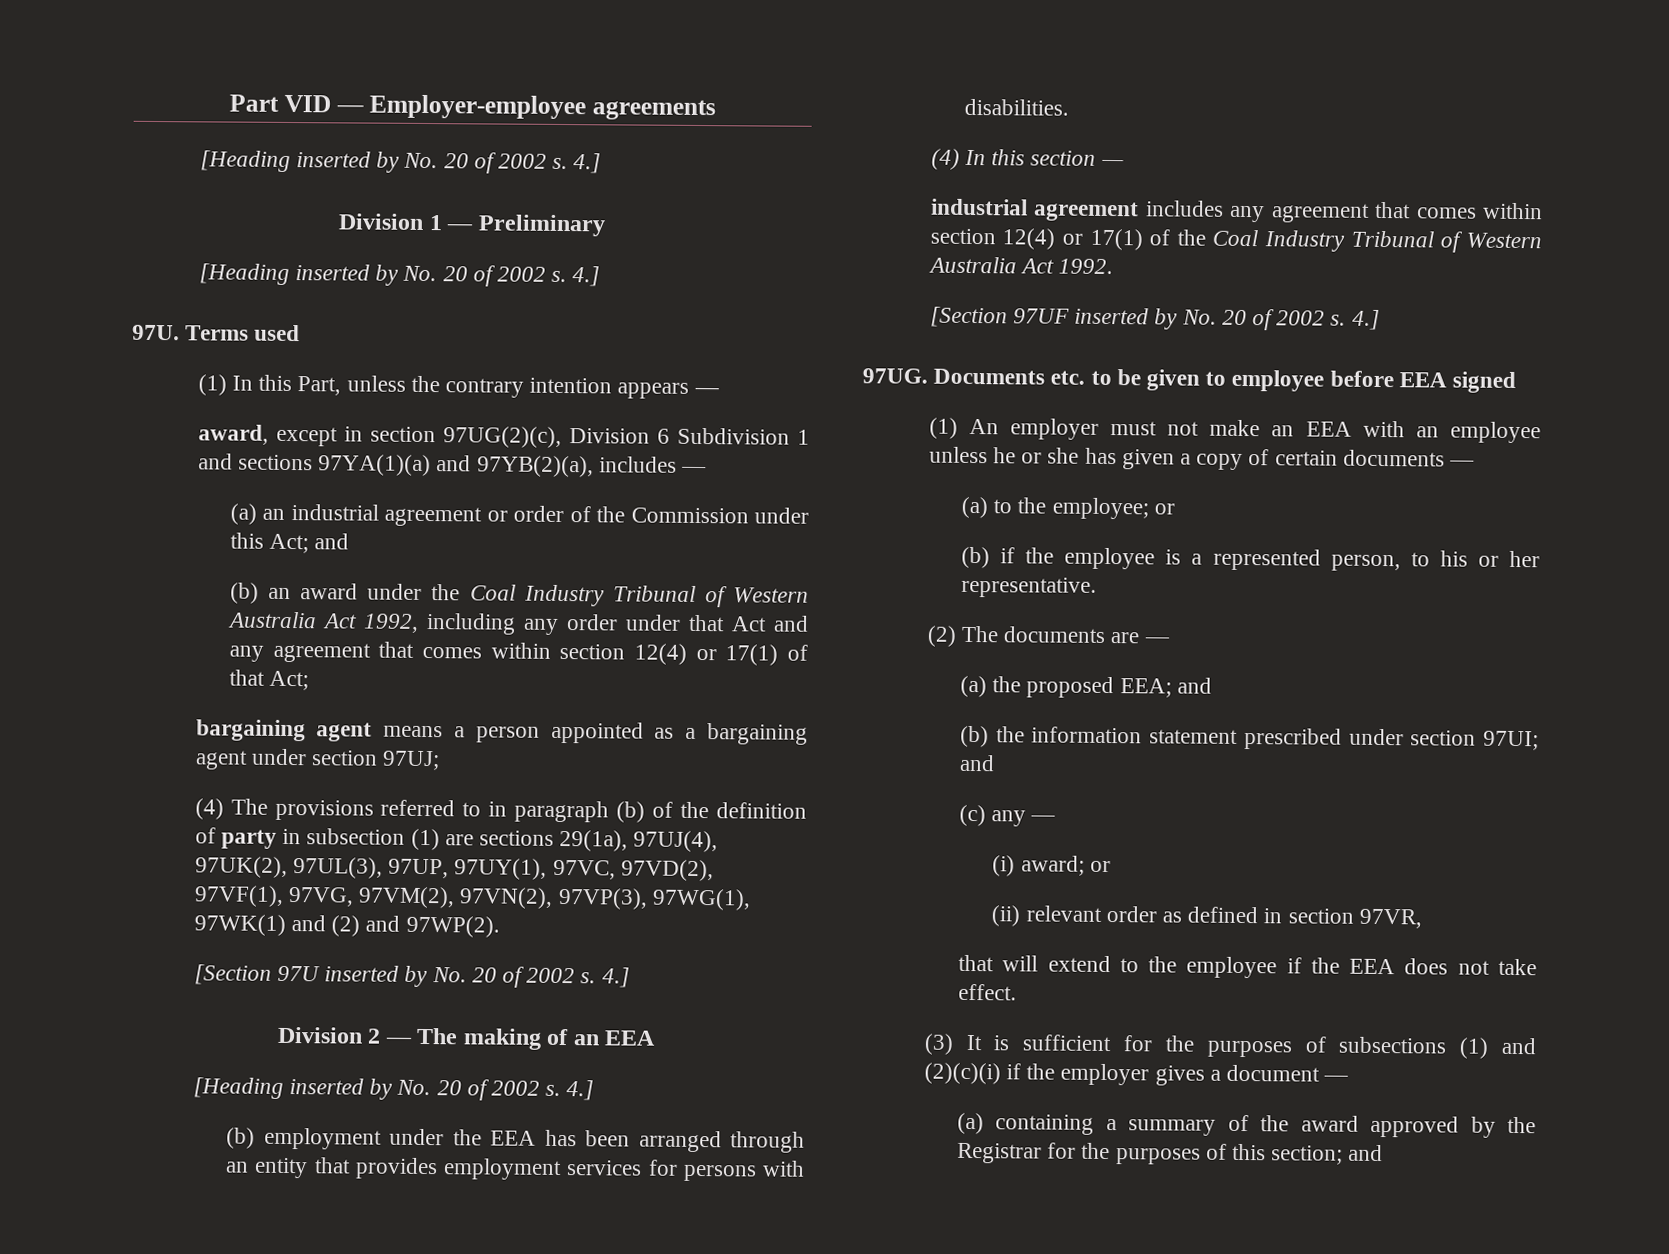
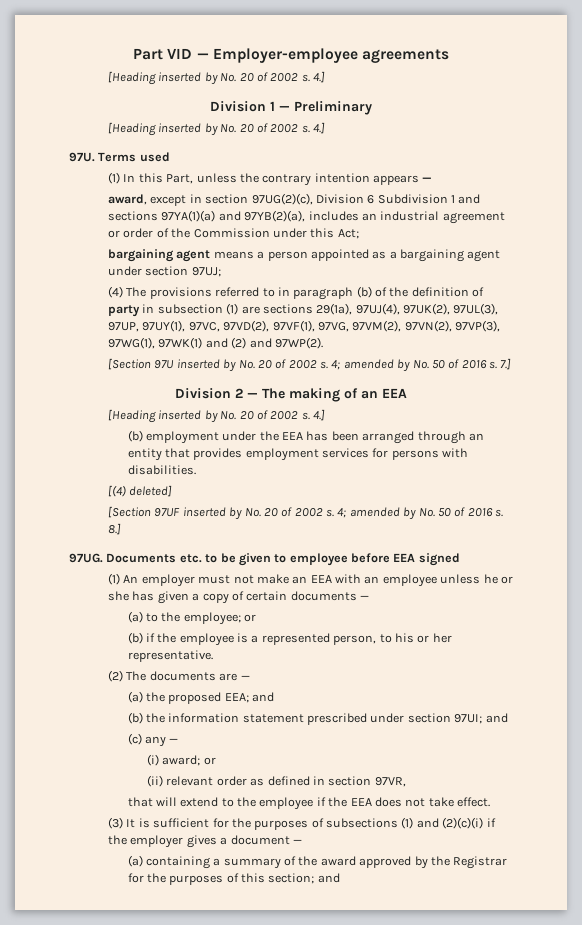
[680,466,707,474] [230,503,258,525] — // (a) -> (359, 216) none
[314,533,350,550] [230,582,809,608] [227,611,809,635] [229,641,809,666] [229,669,310,691] and // (b) an award under the Coal Industry Tribunal of Western Australia Act 1992, including any order under that Act and any agreement that comes within section 12(4) or 17(1) of that Act; -> (359, 234) none
[601,967,630,988] 4.] -> [331,358,512,372] 4; amended by No. 50 of 2016 s. 7.]
[930,148,1124,170] [930,198,1543,223] [929,228,1542,253] [927,256,1114,275] (4) In this section — // industrial agreement includes any agreement that comes within section 12(4) or 17(1) of the Coal Industry Tribunal of Western Australia Act 1992. -> [108,485,173,497] [(4) deleted]
[1351,309,1380,330] 4.] -> [337,507,504,520] [108,523,122,535] 4; amended by No. 50 of 2016 s. 8.]

